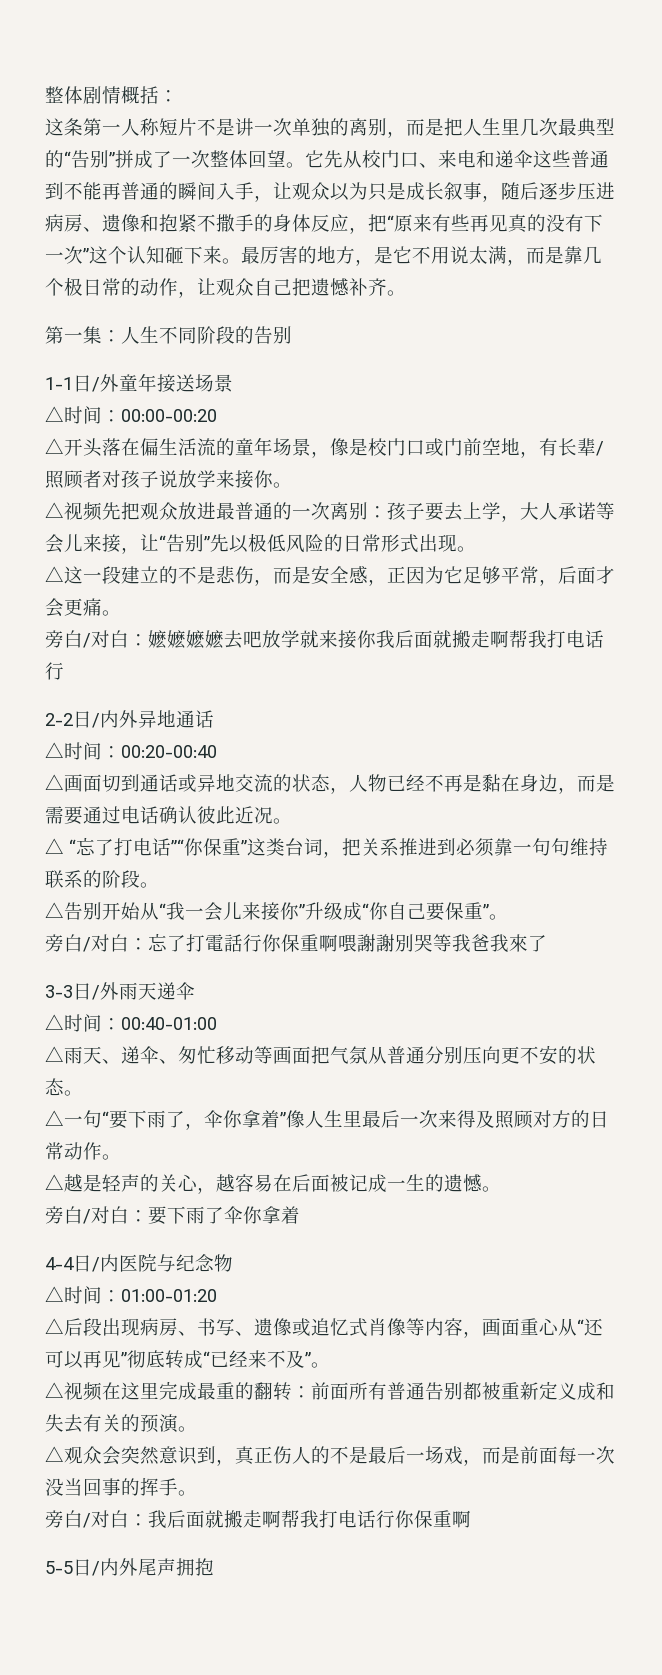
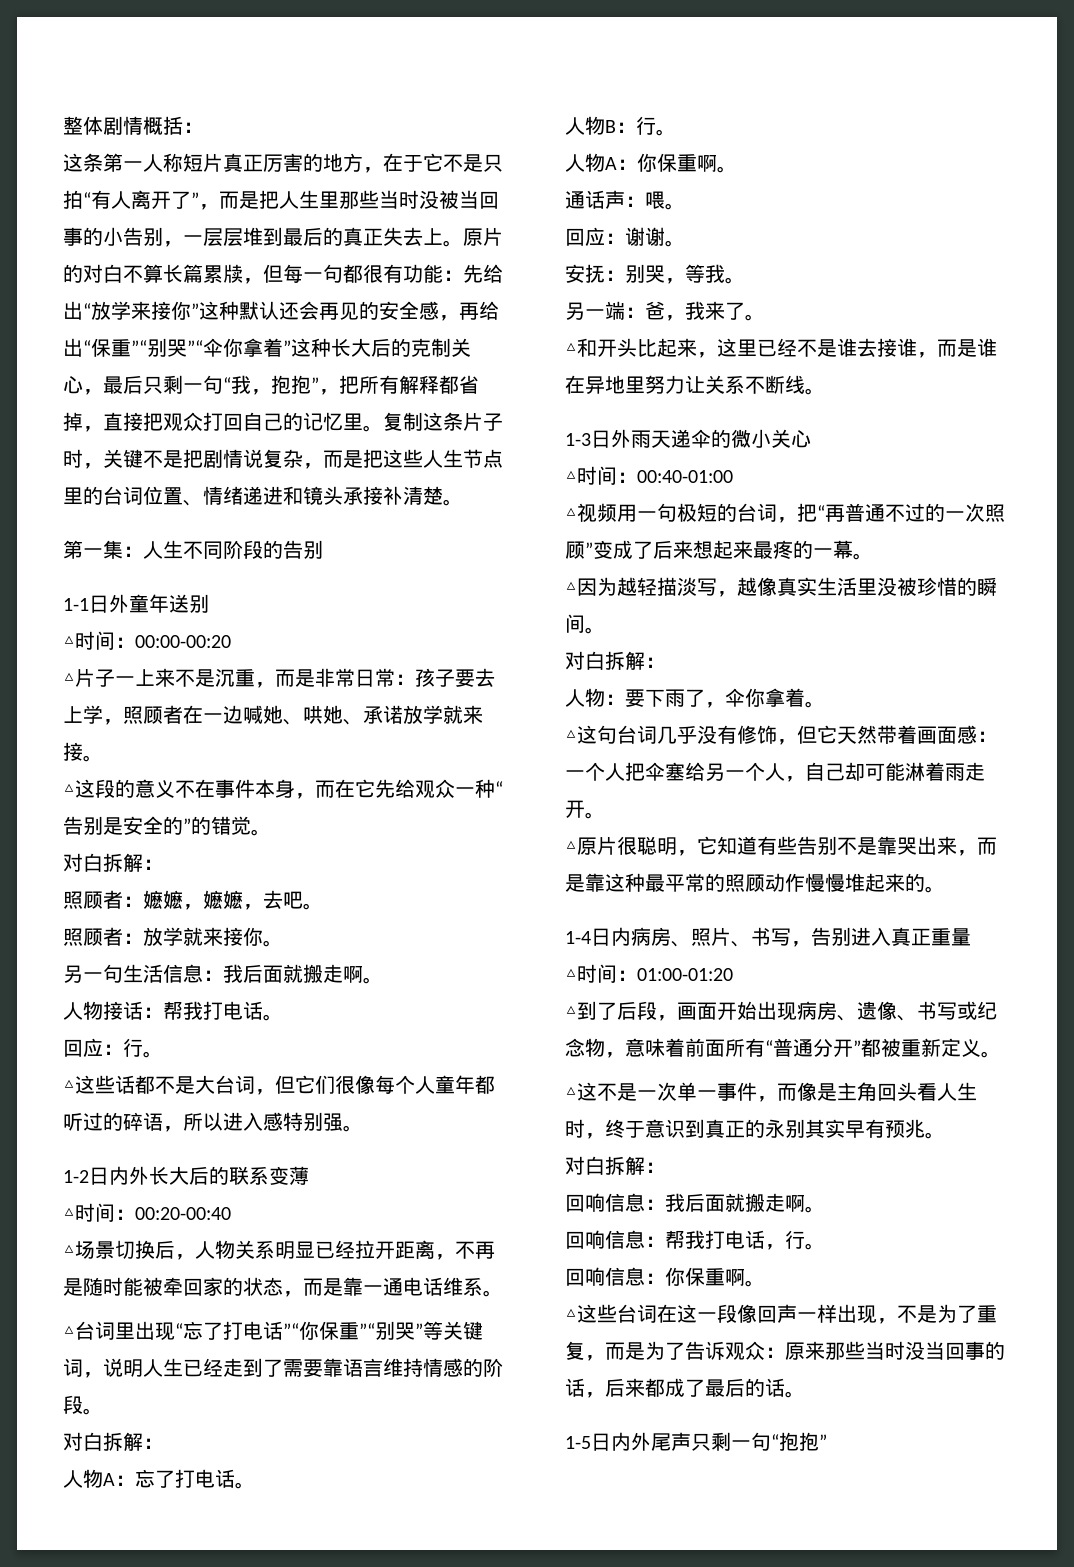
[197,118,615,138] [45,150,609,169] [45,182,615,202] [45,214,603,234] [45,246,602,266] [45,277,387,298] 不是讲一次单独的离别，而是把人生里几次最典型的“告别”拼成了一次整体回望。它先从校门口、来电和递伞这些普通到不能再普通的瞬间入手，让观众以为只是成长叙事，随后逐步压进病房、遗像和抱紧不撒手的身体反应，把“原来有些再见真的没有下一次”这个认知砸下来。最厉害的地方，是它不用说太满，而是靠几个极日常的动作，让观众自己把遗憾补齐 -> [223,153,503,173] [63,190,499,210] [63,227,503,247] [63,264,503,284] [63,301,499,321] [63,338,471,357] [63,375,479,395] [63,412,503,432] [63,449,503,469] [63,486,443,506] 真正厉害的地方，在于它不是只拍“有人离开了”，而是把人生里那些当时没被当回事的小告别，一层层堆到最后的真正失去上。原片的对白不算长篇累牍，但每一句都很有功能：先给出“放学来接你”这种默认还会再见的安全感，再给出“保重”“别哭”“伞你拿着”这种长大后的克制关心，最后只剩一句“我，抱抱”，把所有解释都省掉，直接把观众打回自己的记忆里。复制这条片子时，关键不是把剧情说复杂，而是把这些人生节点里的台词位置、情绪递进和镜头承接补清楚
[92,373,233,393] /外童年接送场景 -> [109,594,209,613] 外童年送别
[64,437,604,458] [45,470,292,489] [45,502,615,522] [45,533,476,554] [45,565,615,586] [45,598,121,617] [45,630,604,649] [45,662,64,680] [45,710,214,728] 开头落在偏生活流的童年场景，像是校门口或门前空地，有长辈/照顾者对孩子说放学来接你。 // △视频先把观众放进最普通的一次离别：孩子要去上学，大人承诺等会儿来接，让“告别”先以极低风险的日常形式出现。 // △这一段建立的不是悲伤，而是安全感，正因为它足够平常，后面才会更痛。 // 旁白/对白：嬷嬷嬷嬷去吧放学就来接你我后面就搬走啊帮我打电话行 // 2-2日/内外异地通话 -> [75,668,495,688] [63,705,483,725] [63,742,103,762] [63,779,503,799] [63,816,271,836] [63,853,163,872] [63,890,323,910] [63,927,283,947] [63,964,383,984] [63,1001,283,1021] [63,1038,163,1058] [63,1075,495,1095] [63,1112,363,1132] [63,1166,309,1185] 片子一上来不是沉重，而是非常日常：孩子要去上学，照顾者在一边喊她、哄她、承诺放学就来接。 // △这段的意义不在事件本身，而在它先给观众一种“告别是安全的”的错觉。 // 对白拆解： // 照顾者：嬷嬷，嬷嬷，去吧。 // 照顾者：放学就来接你。 // 另一句生活信息：我后面就搬走啊。 // 人物接话：帮我打电话。 // 回应：行。 // △这些话都不是大台词，但它们很像每个人童年都听过的碎语，所以进入感特别强。 // 1-2日内外长大后的联系变薄
[64,774,615,794] [45,806,292,825] [45,838,64,854] 画面切到通话或异地交流的状态，人物已经不再是黏在身边，而是需要通过电话确认彼此近况。 // △ -> [75,1240,495,1260] [63,1277,503,1297] [63,1321,175,1341] 场景切换后，人物关系明显已经拉开距离，不再是随时能被牵回家的状态，而是靠一通电话维系。 // △台词里出现
[241,838,608,858] [45,870,159,888] [45,902,508,921] [45,933,547,952] [45,983,100,1000] ”这类台词，把关系推进到必须靠一句句维持联系的阶段。 // △告别开始从“我一会儿来接你”升级成“你自己要保重”。 // 旁白/对白：忘了打電話行你保重啊喂謝謝別哭等我爸我來了 // 3-3日/ -> [359,1321,483,1340] [63,1358,503,1378] [63,1395,103,1415] [63,1432,163,1451] [63,1469,255,1489] [565,116,676,136] [565,153,737,173] [565,190,685,210] [565,227,685,247] [565,264,745,284] [565,301,765,321] [565,338,997,358] [565,375,825,395] [565,430,611,448] ”“别哭”等关键词，说明人生已经走到了需要靠语言维持情感的阶段。 // 对白拆解： // 人物A：忘了打电话。 // 人物B：行。 // 人物A：你保重啊。 // 通话声：喂。 // 回应：谢谢。 // 安抚：别哭，等我。 // 另一端：爸，我来了。 // △和开头比起来，这里已经不是谁去接谁，而是谁在异地里努力让关系不断线。 // 1-3日
(195, 991) none -> [711,429,811,448] 的微小关心
[64,1045,596,1065] [45,1078,83,1096] [45,1110,109,1128] 雨天、递伞、匆忙移动等画面把气氛从普通分别压向更不安的状态。 // △一句“ -> [577,503,1005,523] [565,540,873,560] [565,577,997,597] [565,614,605,634] [565,651,665,670] [565,688,625,707] 视频用一句极短的台词，把“再普通不过的一次照顾”变成了后来想起来最疼的一幕。 // △因为越轻描淡写，越像真实生活里没被珍惜的瞬间。 // 对白拆解： // 人物：
[280,1110,609,1129] [45,1142,121,1160] [45,1174,501,1194] [45,1206,300,1225] [45,1254,233,1272] ”像人生里最后一次来得及照顾对方的日常动作。 // △越是轻声的关心，越容易在后面被记成一生的遗憾。 // 旁白/对白：要下雨了伞你拿着 // 4-4日/内医院与纪念物 -> [805,701,825,708] [565,725,997,745] [565,762,985,782] [565,800,605,819] [565,836,997,856] [565,873,945,893] [565,927,971,947] 。 // △这句台词几乎没有修饰，但它天然带着画面感：一个人把伞塞给另一个人，自己却可能淋着雨走开。 // △原片很聪明，它知道有些告别不是靠哭出来，而是靠这种最平常的照顾动作慢慢堆起来的。 // 1-4日内病房、照片、书写，告别进入真正重量
[64,1318,603,1338] [45,1350,330,1369] [45,1381,615,1401] [45,1414,197,1433] [45,1446,615,1466] [45,1477,197,1496] [45,1510,471,1528] [45,1558,214,1576] 后段出现病房、书写、遗像或追忆式肖像等内容，画面重心从“还可以再见”彻底转成“已经来不及”。 // △视频在这里完成最重的翻转：前面所有普通告别都被重新定义成和失去有关的预演。 // △观众会突然意识到，真正伤人的不是最后一场戏，而是前面每一次没当回事的挥手。 // 旁白/对白：我后面就搬走啊帮我打电话行你保重啊 // 5-5日/内外尾声拥抱 -> [577,1001,997,1021] [565,1038,1001,1058] [565,1082,977,1102] [565,1119,945,1139] [565,1156,665,1175] [565,1193,825,1213] [565,1230,825,1250] [565,1267,765,1287] [565,1304,997,1324] [565,1341,1005,1361] [565,1378,805,1398] [565,1432,827,1451] 到了后段，画面开始出现病房、遗像、书写或纪念物，意味着前面所有“普通分开”都被重新定义。 // △这不是一次单一事件，而像是主角回头看人生时，终于意识到真正的永别其实早有预兆。 // 对白拆解： // 回响信息：我后面就搬走啊。 // 回响信息：帮我打电话，行。 // 回响信息：你保重啊。 // △这些台词在这一段像回声一样出现，不是为了重复，而是为了告诉观众：原来那些当时没当回事的话，后来都成了最后的话。 // 1-5日内外尾声只剩一句“抱抱”

